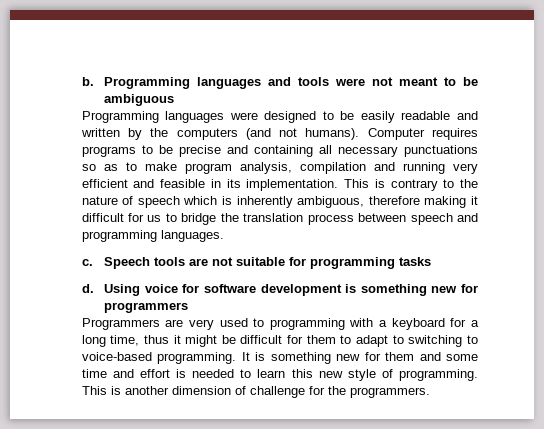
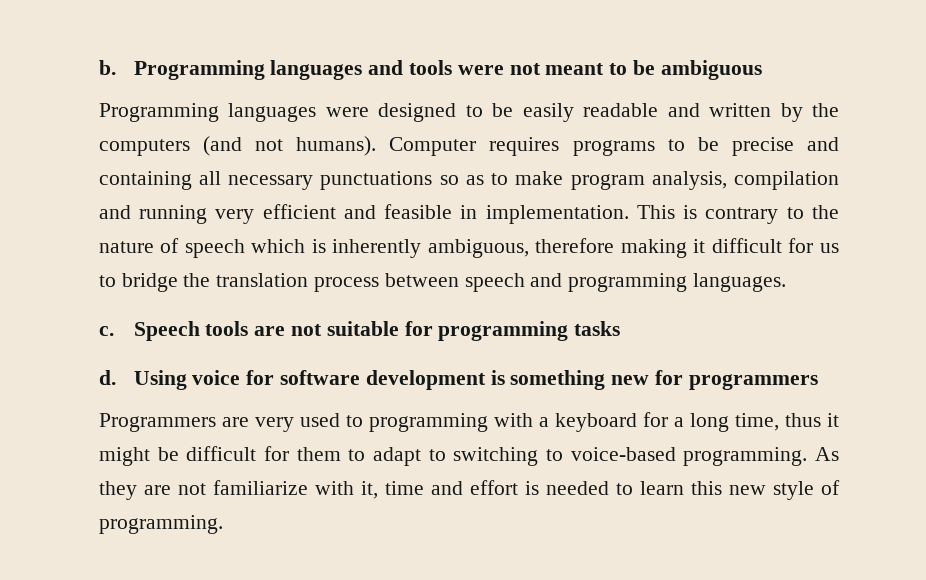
[226,179,241,188] its -> (478, 212) none
[241,352,479,364] It is something new for them and some -> [814,447,839,461] [98,480,378,500] As they are not familiarize with it,
[81,386,430,398] This is another dimension of challenge for the programmers. -> (223, 524) none

